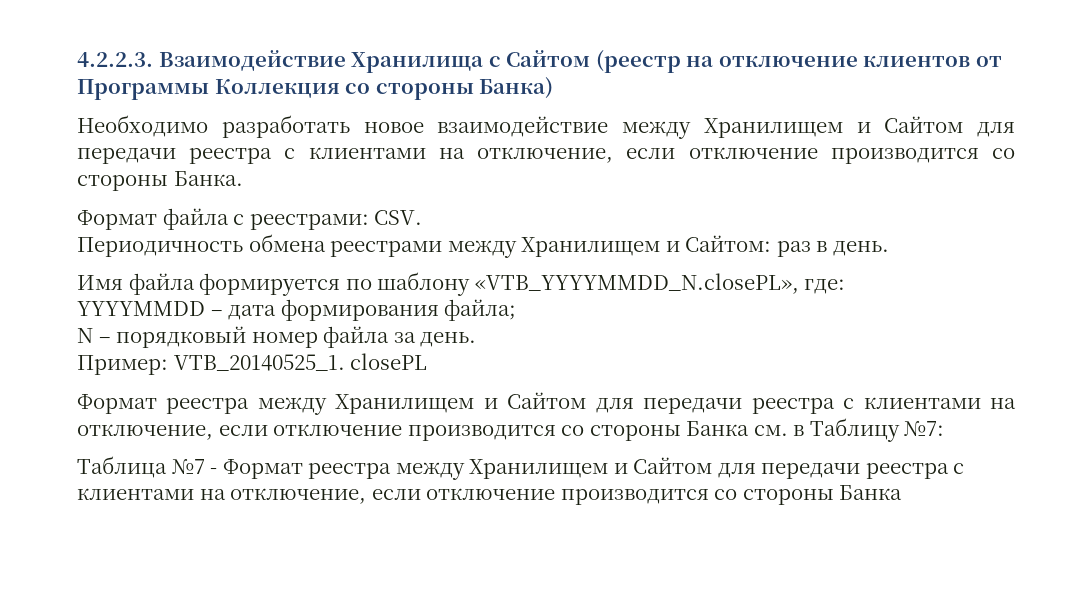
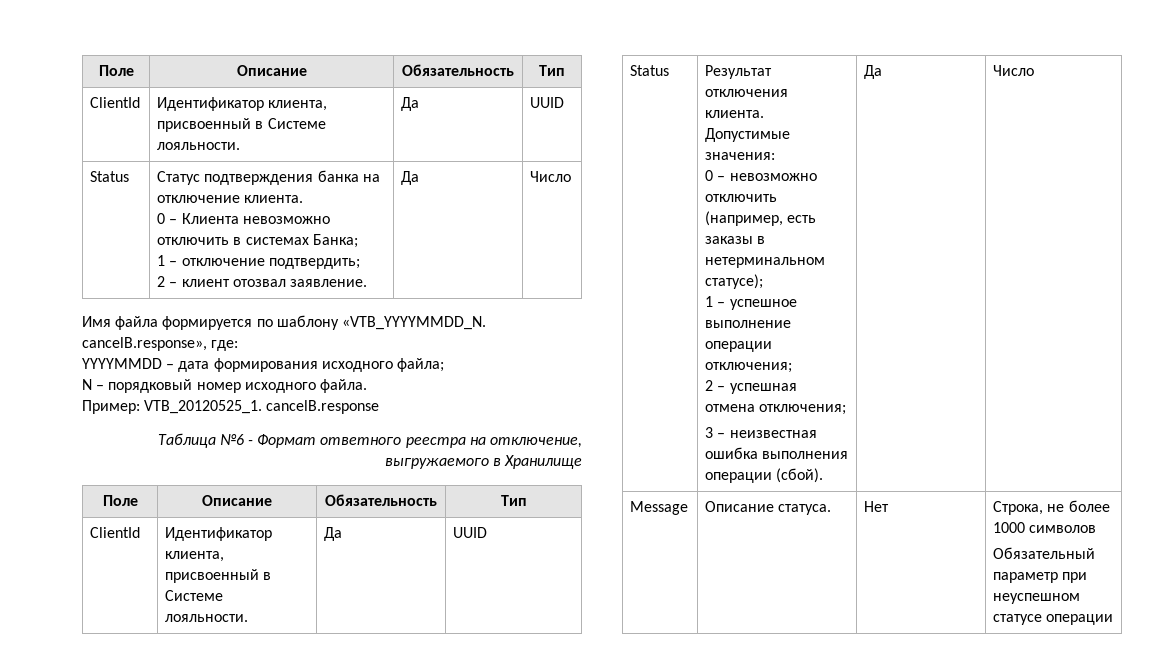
[77,50,1002,73] [77,77,554,100] [77,115,1015,139] [77,147,1015,164] [77,171,243,191] [77,208,423,230] [77,234,889,258] 4.2.2.3. Взаимодействие Хранилища с Сайтом (реестр на отключение клиентов от Программы Коллекция со стороны Банка) // Необходимо разработать новое взаимодействие между Хранилищем и Сайтом для передачи реестра с клиентами на отключение, если отключение производится со стороны Банка. // Формат файла с реестрами: CSV. // Периодичность обмена реестрами между Хранилищем и Сайтом: раз в день. -> [98,65,134,76] [236,65,307,76] [402,64,514,76] [539,65,565,76] [90,97,141,108] [157,97,328,111] [157,118,326,132] [157,142,241,150] [401,97,420,111] [530,97,565,108] [90,171,130,182] [157,170,380,185] [157,195,304,203] [157,213,330,224] [157,234,358,248] [157,255,360,269] [157,276,367,287] [401,171,420,185] [530,171,572,182] Поле | Описание | Обязательность | Тип // ClientId | Идентификатор клиента, присвоенный в Системе лояльности. | Да | UUID // Status | Статус подтверждения банка на отключение клиента. // 0 – Клиента невозможно отключить в системах Банка; // 1 – отключение подтвердить; // 2 – клиент отозвал заявление. | Да | Число
[474,273,799,294] «VTB_YYYYMMDD_N.closePL», -> [341,316,486,330] [82,337,207,351] «VTB_YYYYMMDD_N. cancelB.response»,
(439, 310) none -> [321,361,393,372] исходного
[323,326,477,348] [77,353,428,375] [77,392,1017,415] [77,418,945,442] [77,456,965,480] [77,485,903,505] файла за день. // Пример: VTB_20140525_1. closePL // Формат реестра между Хранилищем и Сайтом для передачи реестра с клиентами на отключение, если отключение производится со стороны Банка см. в Таблицу №7: // Таблица №7 - Формат реестра между Хранилищем и Сайтом для передачи реестра с клиентами на отключение, если отключение производится со стороны Банка -> [244,379,367,393] [82,400,380,414] [157,433,582,448] [384,455,582,469] [102,495,138,506] [202,495,272,506] [325,494,437,506] [500,495,527,506] [90,527,141,538] [165,527,273,541] [165,551,225,562] [165,569,272,583] [165,590,224,601] [165,614,249,622] [324,527,343,541] [453,527,488,538] [630,65,670,76] [705,65,773,79] [705,89,789,97] [705,110,765,118] [705,128,791,142] [705,152,776,160] [705,170,817,181] [705,194,778,202] [705,211,817,226] [705,236,766,244] [705,257,826,268] [705,274,764,289] [705,296,797,310] [705,320,792,328] [705,341,773,352] [705,362,793,373] [705,380,797,394] [705,404,847,415] [705,427,817,438] [705,447,849,459] [705,468,824,483] [864,65,883,79] [993,65,1035,76] [630,501,689,515] [705,501,832,515] [864,501,890,512] [993,500,1110,515] [993,522,1097,533] [993,547,1096,559] [993,572,1088,583] [993,593,1081,604] [993,614,1114,625] исходного файла. // Пример: VTB_20120525_1. cancelB.response // Таблица №6 - Формат ответного реестра на отключение, выгружаемого в Хранилище // Поле | Описание | Обязательность | Тип // ClientId | Идентификатор клиента, присвоенный в Системе лояльности. | Да | UUID // Status | Результат отключения клиента. Допустимые значения: // 0 – невозможно отключить (например, есть заказы в нетерминальном статусе); // 1 – успешное выполнение операции отключения; // 2 – успешная отмена отключения; // 3 – неизвестная ошибка выполнения операции (сбой). | Да | Число // Message | Описание статуса. | Нет | Строка, не более 1000 символов // Обязательный параметр при неуспешном статусе операции

